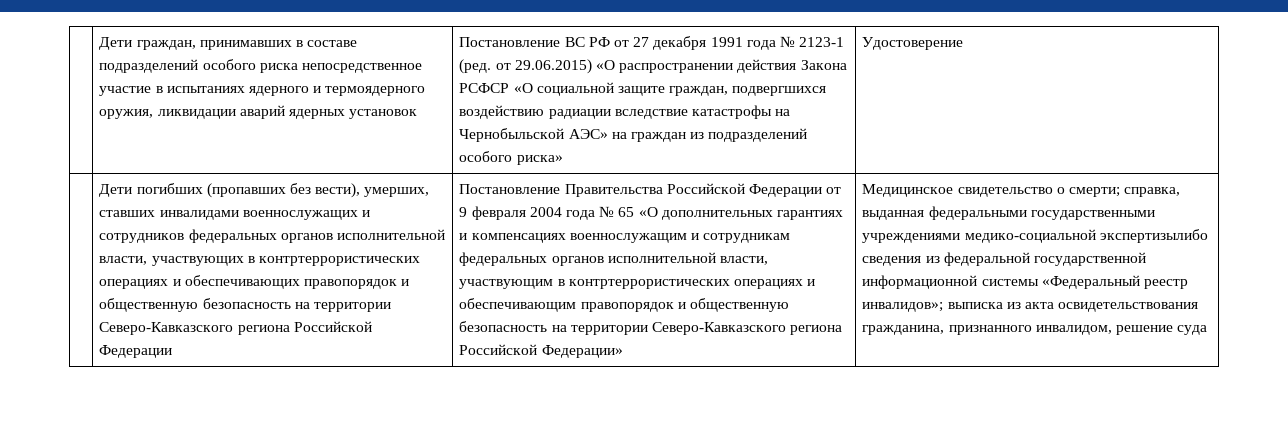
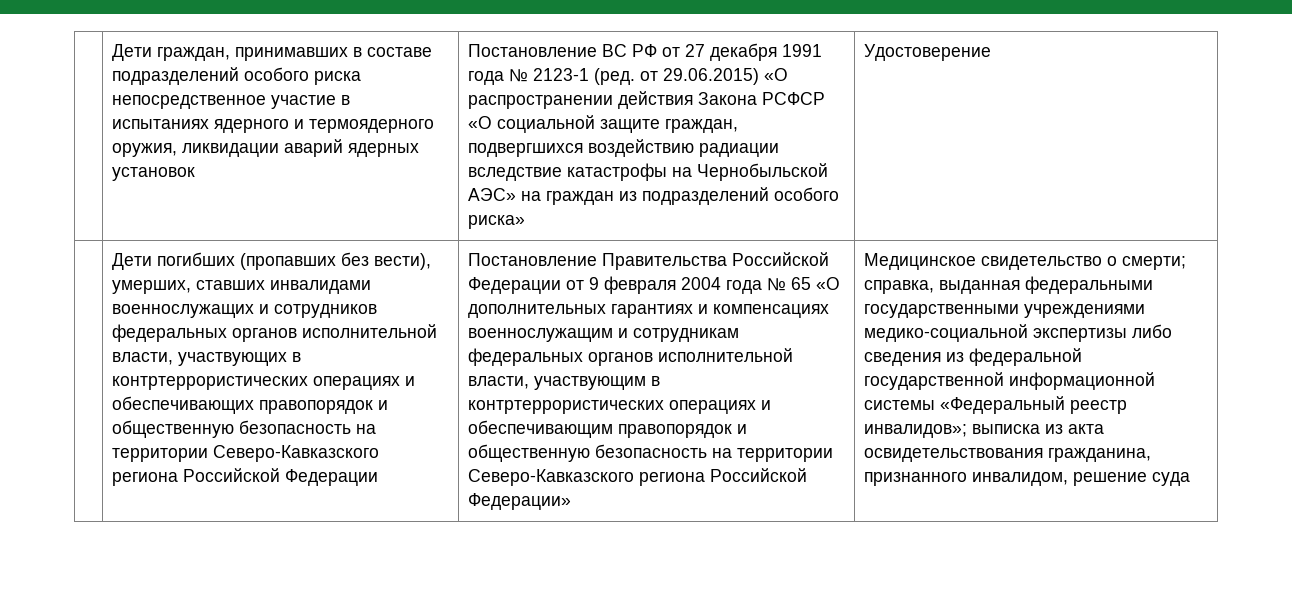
[1099,229,1208,243] экспертизылибо -> [1032,324,1172,342] экспертизы либо

